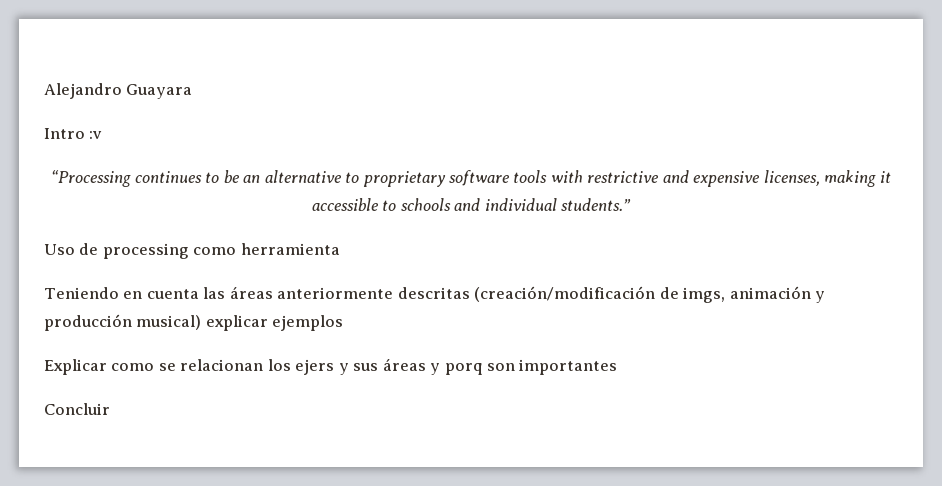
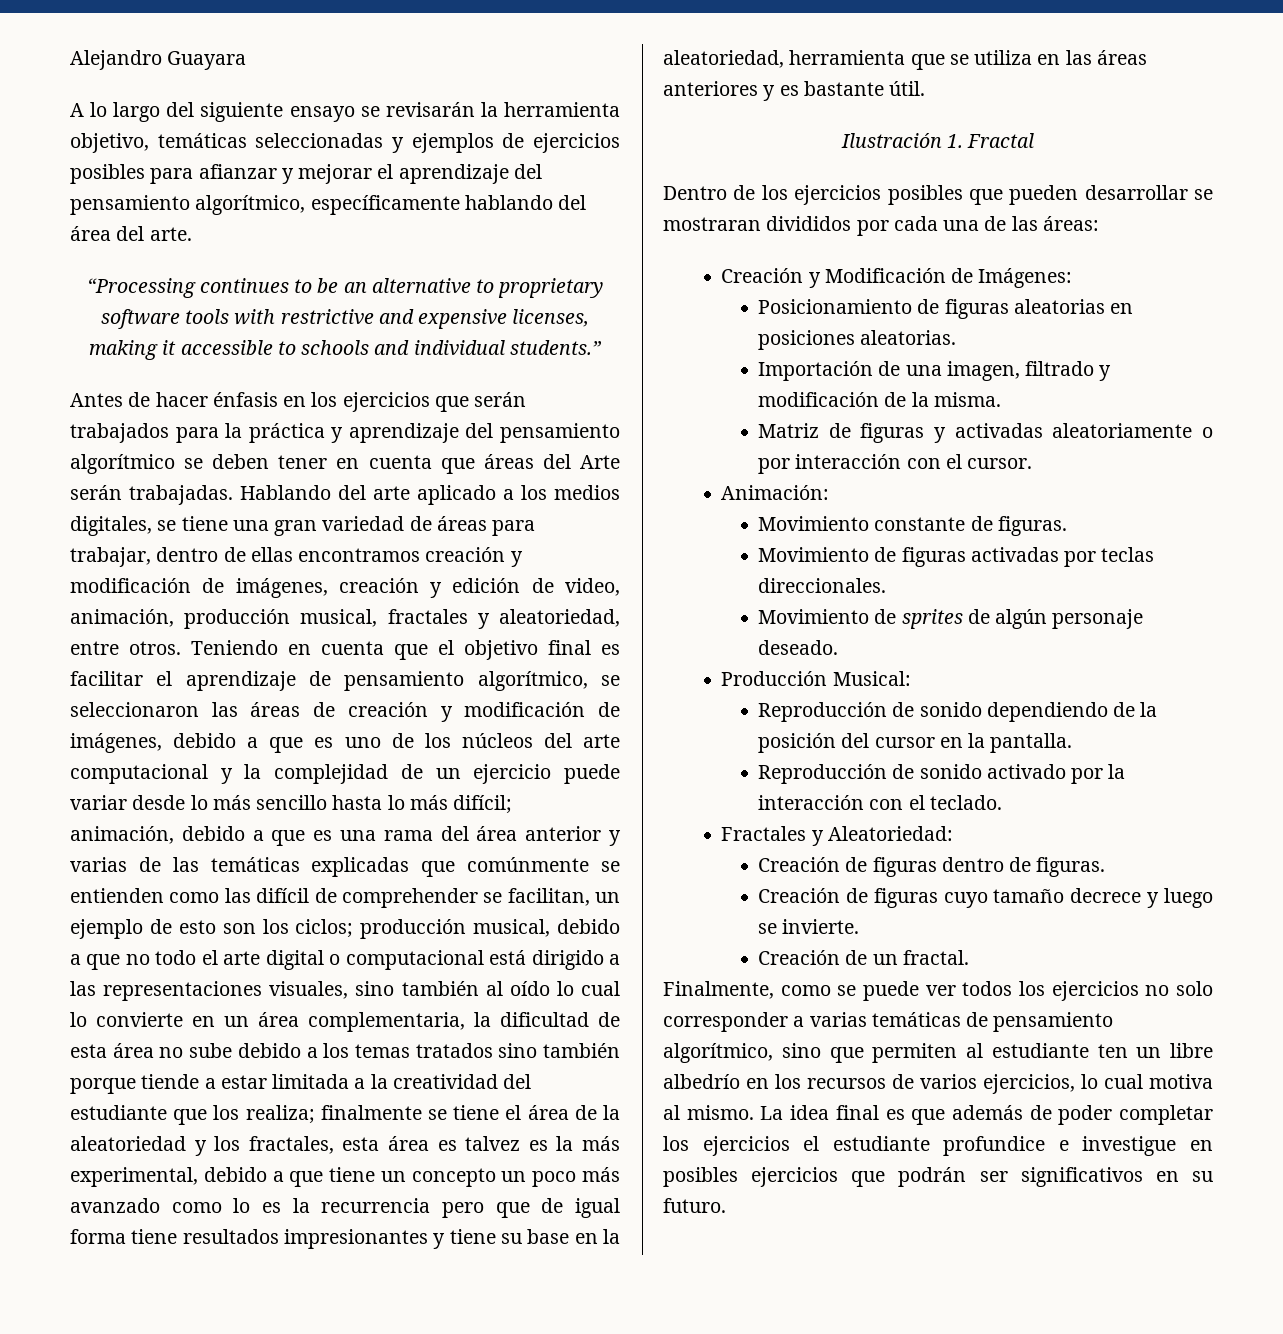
[44,128,103,139] Intro :v -> [70,102,620,122] [70,133,620,153] [70,164,542,184] [70,195,587,215] [70,226,192,241] A lo largo del siguiente ensayo se revisarán la herramienta objetivo, temáticas seleccionadas y ejemplos de ejercicios posibles para afianzar y mejorar el aprendizaje del pensamiento algorítmico, específicamente hablando del área del arte.
[44,243,340,259] [44,286,825,303] [44,314,344,331] [44,358,618,375] [44,403,110,415] Uso de processing como herramienta // Teniendo en cuenta las áreas anteriormente descritas (creación/modificación de imgs, animación y producción musical) explicar ejemplos // Explicar como se relacionan los ejers y sus áreas y porq son importantes // Concluir -> [70,392,527,412] [70,423,620,443] [70,454,620,474] [70,485,620,505] [70,516,536,536] [70,547,523,567] [70,578,620,598] [70,609,620,629] [70,640,620,660] [70,671,620,691] [70,702,620,722] [70,733,621,753] [70,764,620,784] [70,795,513,814] [70,826,621,846] [70,857,620,877] [70,888,620,908] [70,919,620,939] [70,950,620,970] [70,981,620,1001] [70,1012,620,1032] [70,1043,620,1058] [70,1074,532,1094] [70,1105,620,1125] [70,1136,621,1156] [70,1167,620,1187] [70,1198,620,1218] [70,1229,620,1249] [663,50,1147,70] [663,81,926,101] [840,133,1035,148] [663,185,1213,205] [663,216,1099,236] [721,268,1073,288] [758,299,1134,319] [758,330,957,350] [758,361,1112,381] [758,392,1001,407] [758,423,1213,443] [758,454,1033,474] [721,485,830,500] [758,516,1067,536] [758,547,1155,567] [758,578,887,593] [758,609,1144,629] [758,640,839,655] [721,671,911,686] [758,702,1158,722] [758,733,1073,753] [758,764,1126,784] [758,795,1002,810] [721,826,953,846] [758,857,1106,877] [758,888,1213,908] [758,919,860,934] [758,950,969,965] [663,981,1213,1001] [663,1012,1114,1032] [663,1043,1213,1063] [663,1074,1213,1094] [663,1105,1213,1125] [663,1136,1213,1156] [663,1167,1213,1187] [663,1198,726,1213] Antes de hacer énfasis en los ejercicios que serán trabajados para la práctica y aprendizaje del pensamiento algorítmico se deben tener en cuenta que áreas del Arte serán trabajadas. Hablando del arte aplicado a los medios digitales, se tiene una gran variedad de áreas para trabajar, dentro de ellas encontramos creación y modificación de imágenes, creación y edición de video, animación, producción musical, fractales y aleatoriedad, entre otros. Teniendo en cuenta que el objetivo final es facilitar el aprendizaje de pensamiento algorítmico, se seleccionaron las áreas de creación y modificación de imágenes, debido a que es uno de los núcleos del arte computacional y la complejidad de un ejercicio puede variar desde lo más sencillo hasta lo más difícil; animación, debido a que es una rama del área anterior y varias de las temáticas explicadas que comúnmente se entienden como las difícil de comprehender se facilitan, un ejemplo de esto son los ciclos; producción musical, debido a que no todo el arte digital o computacional está dirigido a las representaciones visuales, sino también al oído lo cual lo convierte en un área complementaria, la dificultad de esta área no sube debido a los temas tratados sino también porque tiende a estar limitada a la creatividad del estudiante que los realiza; finalmente se tiene el área de la aleatoriedad y los fractales, esta área es talvez es la más experimental, debido a que tiene un concepto un poco más avanzado como lo es la recurrencia pero que de igual forma tiene resultados impresionantes y tiene su base en la aleatoriedad, herramienta que se utiliza en las áreas anteriores y es bastante útil. // Ilustración 1. Fractal // Dentro de los ejercicios posibles que pueden desarrollar se mostraran divididos por cada una de las áreas: // Creación y Modificación de Imágenes: // Posicionamiento de figuras aleatorias en posiciones aleatorias. // Importación de una imagen, filtrado y modificación de la misma. // Matriz de figuras y activadas aleatoriamente o por interacción con el cursor. // Animación: // Movimiento constante de figuras. // Movimiento de figuras activadas por teclas direccionales. // Movimiento de sprites de algún personaje deseado. // Producción Musical: // Reproducción de sonido dependiendo de la posición del cursor en la pantalla. // Reproducción de sonido activado por la interacción con el teclado. // Fractales y Aleatoriedad: // Creación de figuras dentro de figuras. // Creación de figuras cuyo tamaño decrece y luego se invierte. // Creación de un fractal. // Finalmente, como se puede ver todos los ejercicios no solo corresponder a varias temáticas de pensamiento algorítmico, sino que permiten al estudiante ten un libre albedrío en los recursos de varios ejercicios, lo cual motiva al mismo. La idea final es que además de poder completar los ejercicios el estudiante profundice e investigue en posibles ejercicios que podrán ser significativos en su futuro.

